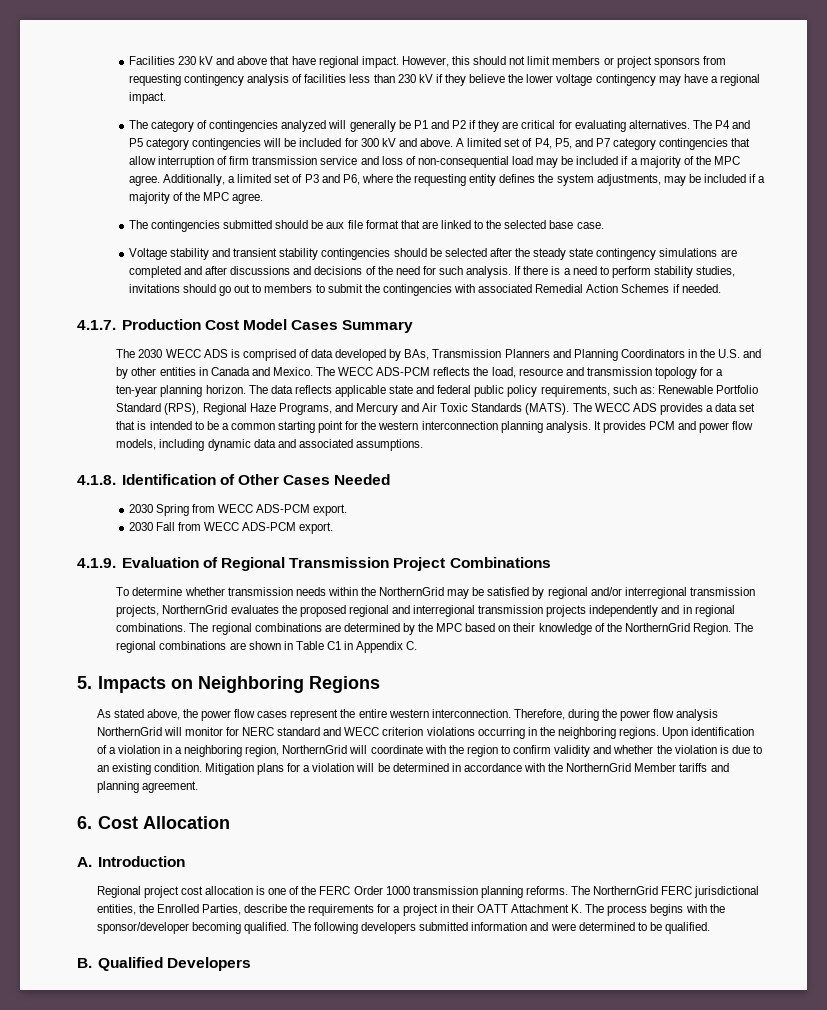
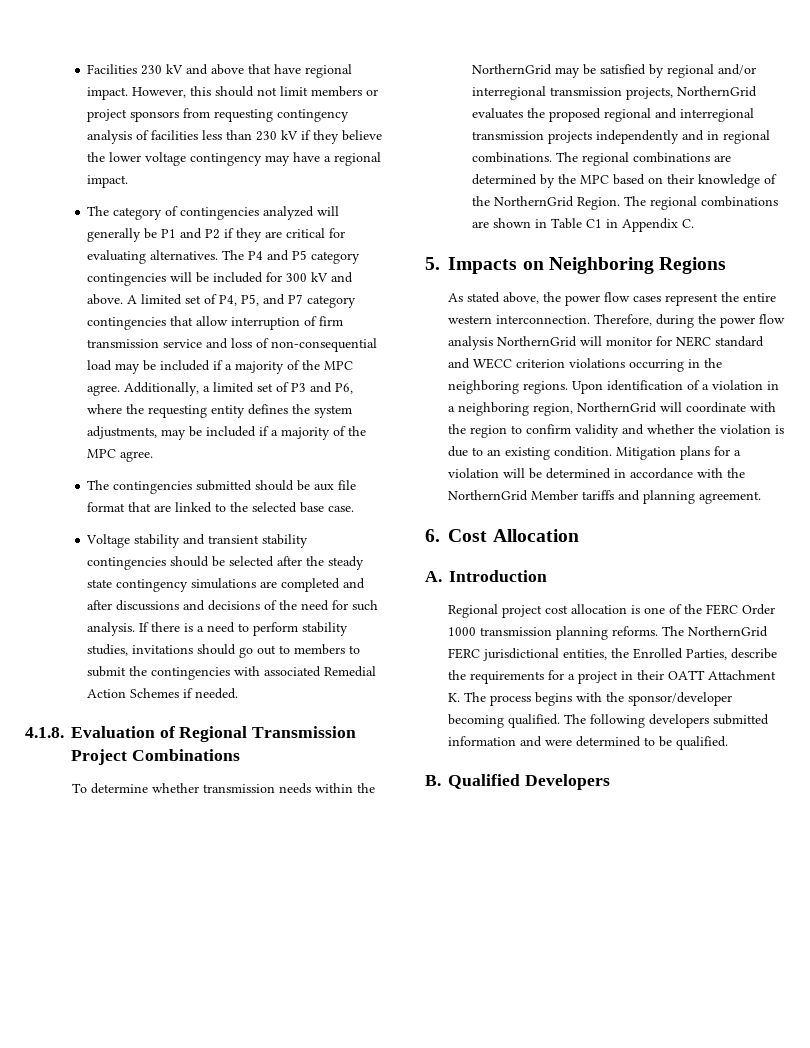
[77,319,414,333] [116,349,762,361] [116,367,724,379] [116,385,758,397] [116,403,756,415] [116,421,754,433] [116,439,423,451] [77,474,391,485] [128,504,348,516] [128,522,334,534] [77,558,116,568] 4.1.7. Production Cost Model Cases Summary // The 2030 WECC ADS is comprised of data developed by BAs, Transmission Planners and Planning Coordinators in the U.S. and by other entities in Canada and Mexico. The WECC ADS-PCM reflects the load, resource and transmission topology for a ten-year planning horizon. The data reflects applicable state and federal public policy requirements, such as: Renewable Portfolio Standard (RPS), Regional Haze Programs, and Mercury and Air Toxic Standards (MATS). The WECC ADS provides a data set that is intended to be a common starting point for the western interconnection planning analysis. It provides PCM and power flow models, including dynamic data and associated assumptions. // 4.1.8. Identification of Other Cases Needed // 2030 Spring from WECC ADS-PCM export. // 2030 Fall from WECC ADS-PCM export. // 4.1.9. -> [25,727,64,738] 4.1.8.

